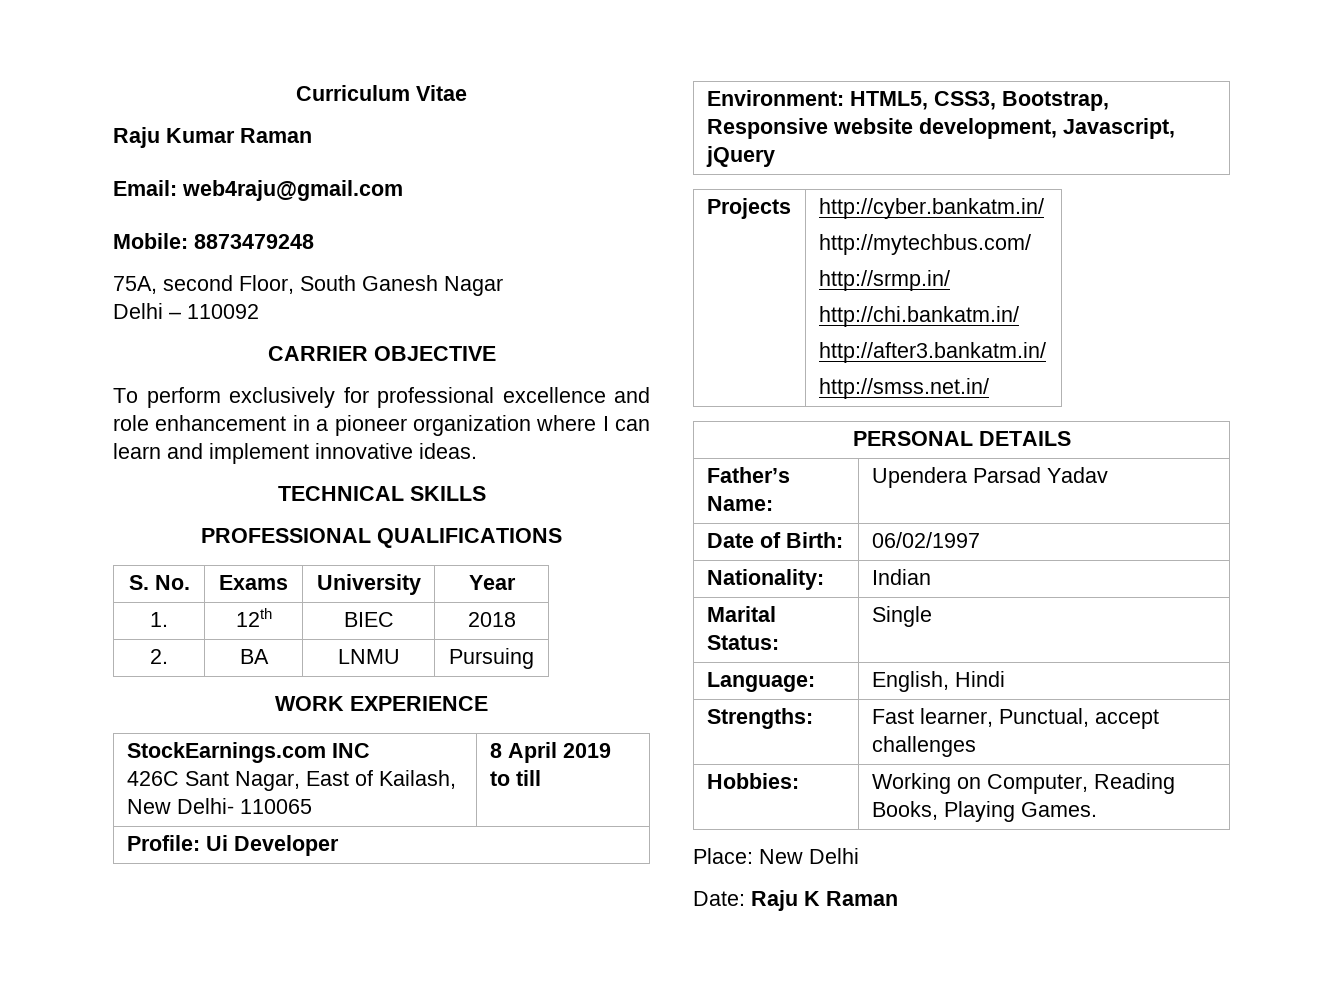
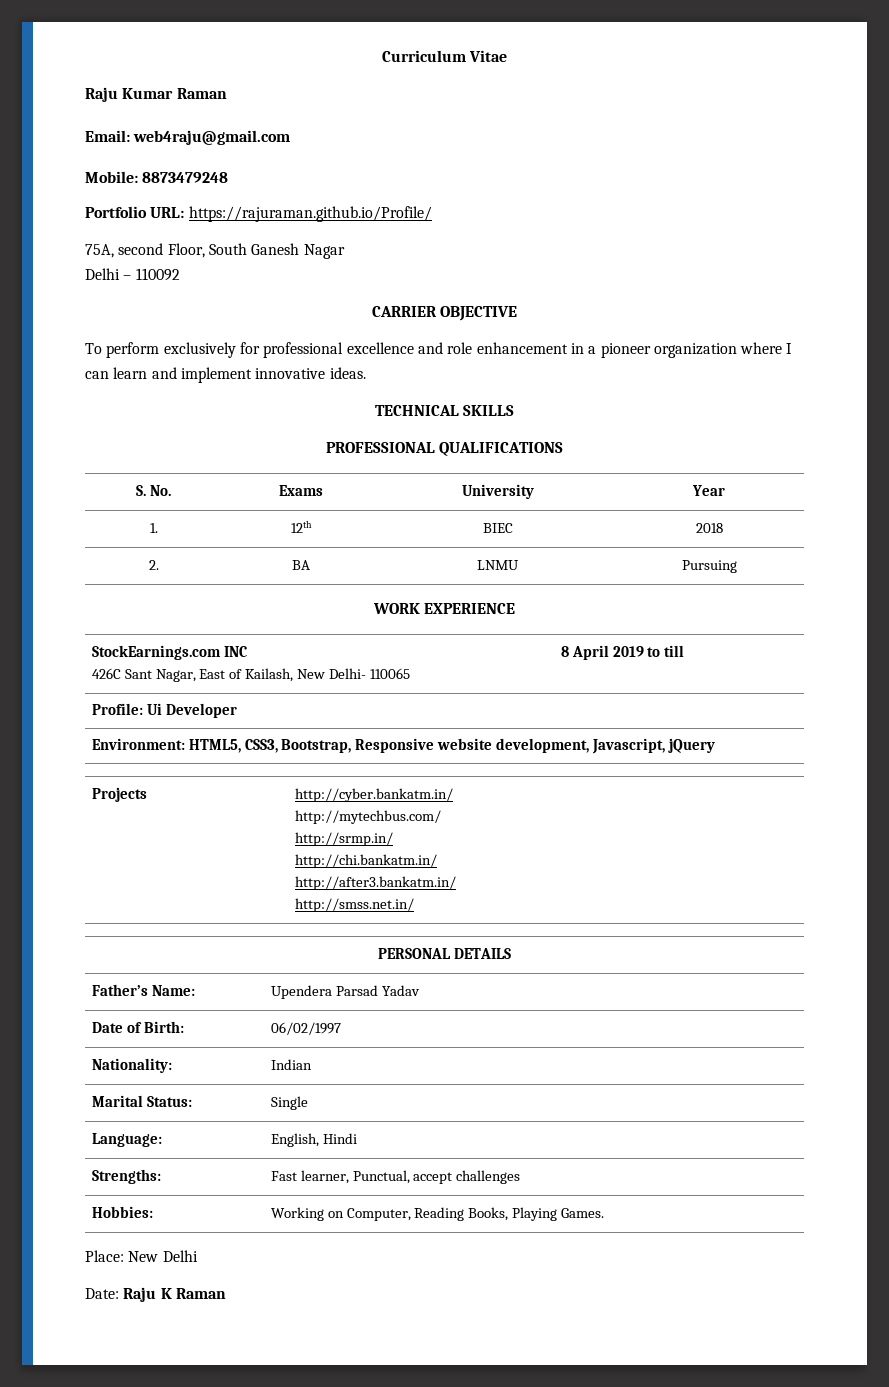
(314, 241) none -> [85,206,432,222] // Portfolio URL: https://rajuraman.github.io/Profile/

